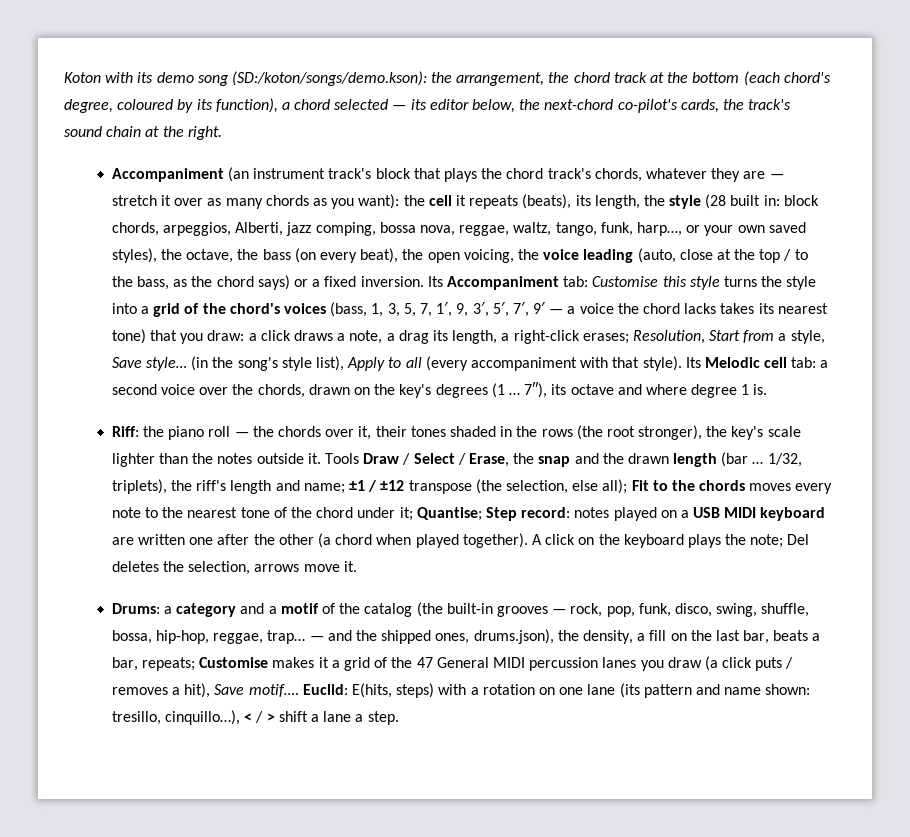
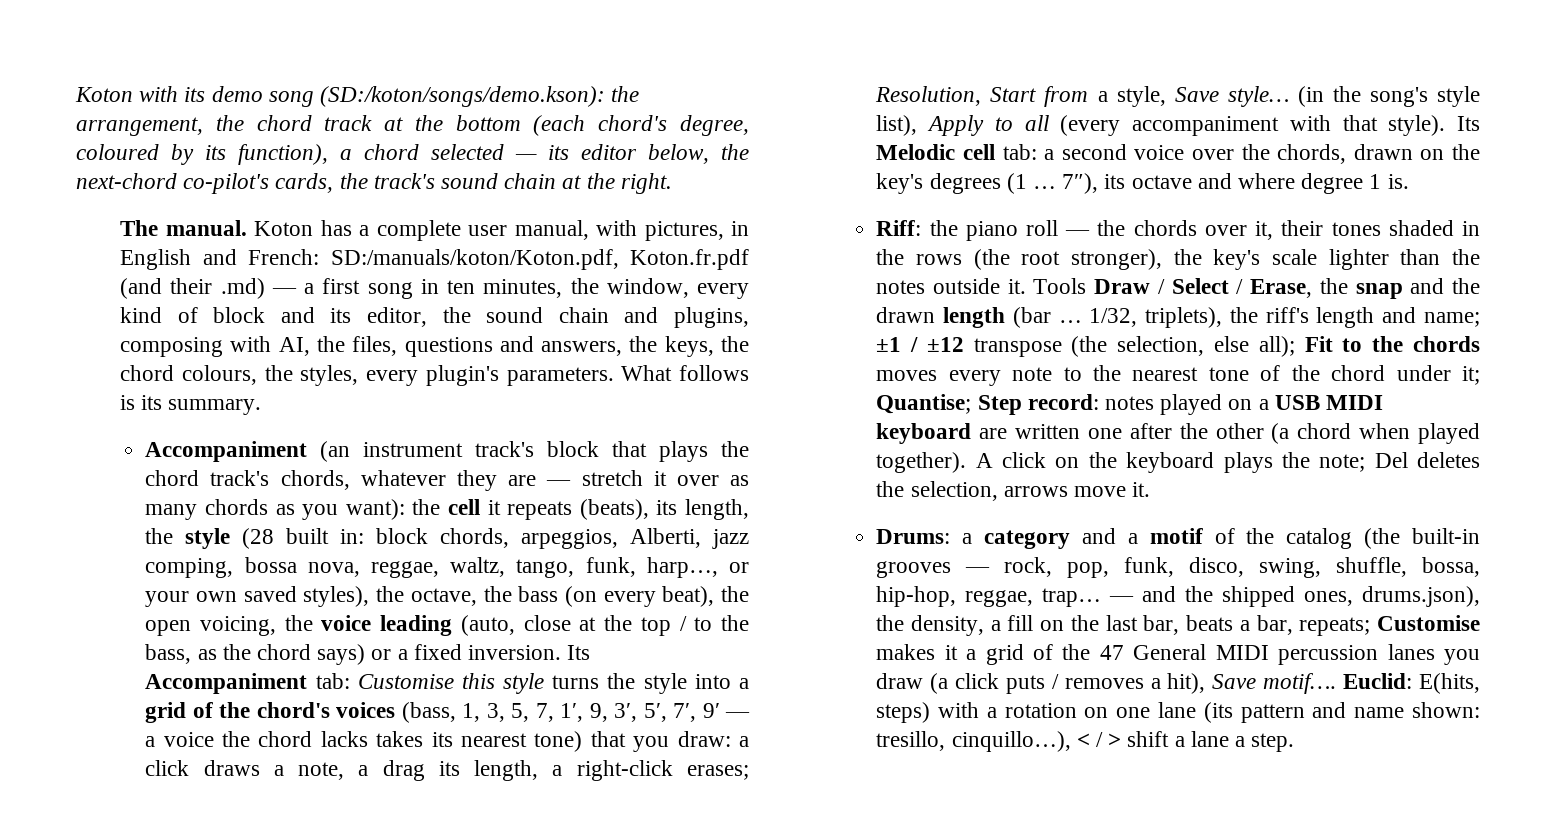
(222, 133) none -> [120,220,749,241] [120,249,749,270] [120,278,749,299] [120,307,749,328] [120,336,749,357] [120,365,749,386] [120,395,262,415] // The manual. Koton has a complete user manual, with pictures, in English and French: SD:/manuals/koton/Koton.pdf, Koton.fr.pdf (and their .md) — a first song in ten minutes, the window, every kind of block and its editor, the sound chain and plugins, composing with AI, the files, questions and answers, the keys, the chord colours, the styles, every plugin's parameters. What follows is its summary.

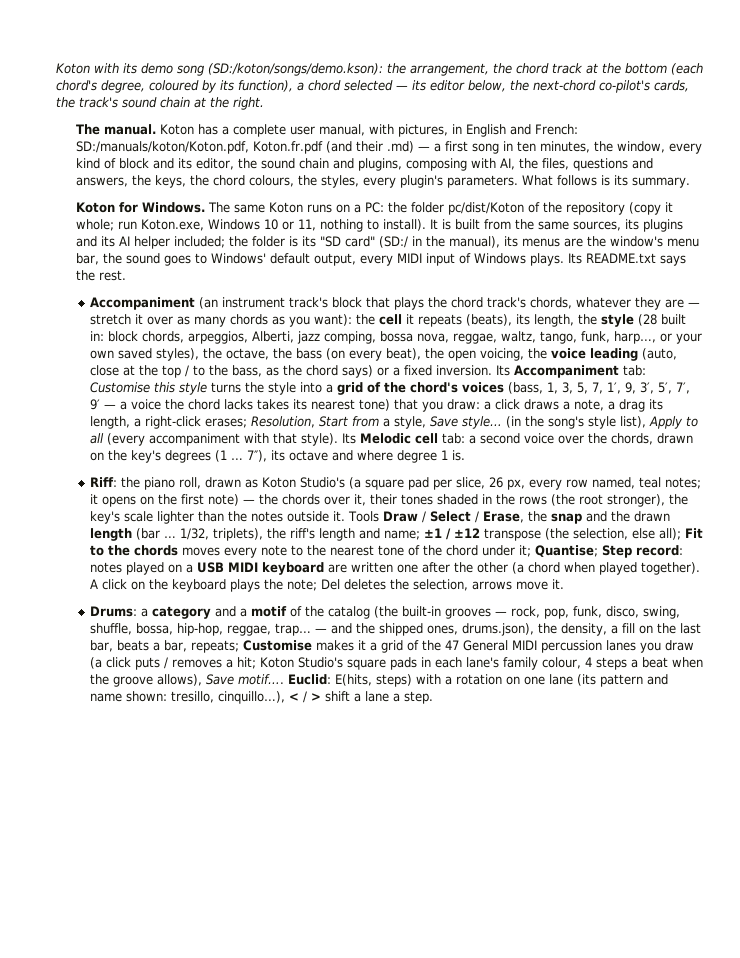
(262, 407) none -> [76,202,674,215] [76,219,684,232] [76,236,700,249] [76,253,687,266] [76,270,127,281] // Koton for Windows. The same Koton runs on a PC: the folder pc/dist/Koton of the repository (copy it whole; run Koton.exe, Windows 10 or 11, nothing to install). It is built from the same sources, its plugins and its AI helper included; the folder is its "SD card" (SD:/ in the manual), its menus are the window's menu bar, the sound goes to Windows' default output, every MIDI input of Windows plays. Its README.txt says the rest.
[1025,220,1058,236] roll -> [178,477,701,490] [89,494,239,507] roll, drawn as Koton Studio's (a square pad per slice, 26 px, every row named, teal notes; it opens on the first note)
[1167,673,1206,694] hit), -> [236,657,703,670] [89,674,202,687] hit; Koton Studio's square pads in each lane's family colour, 4 steps a beat when the groove allows),

